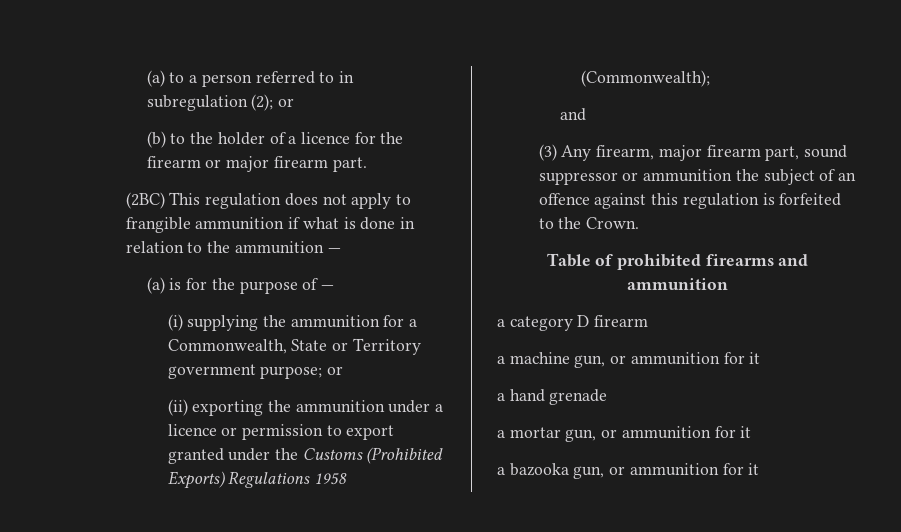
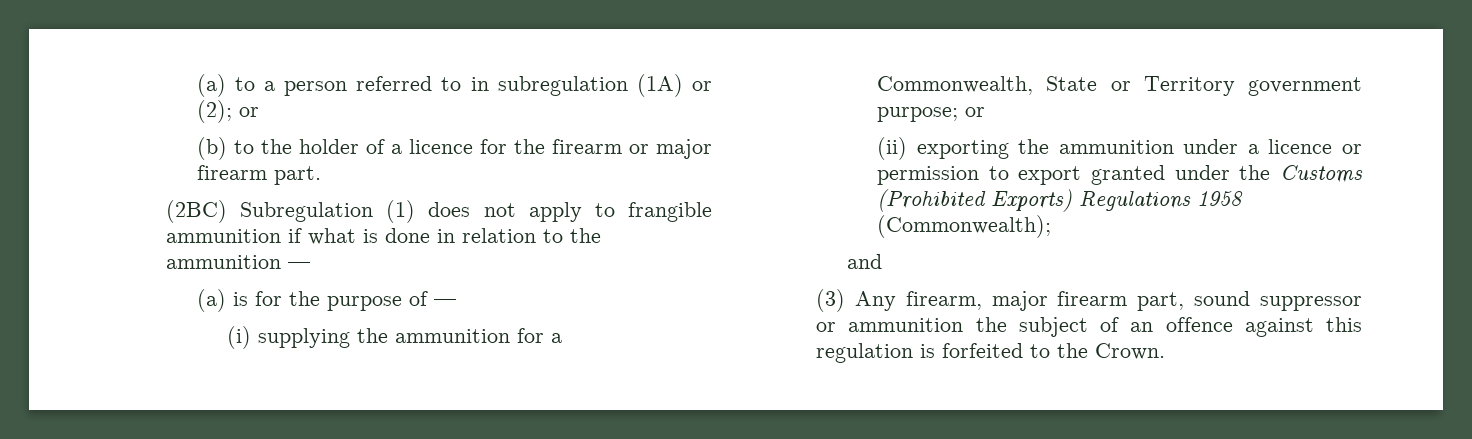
(248, 103) none -> [636,74,712,97] (1A) or
[169,192,282,209] This regulation -> [240,200,416,223] Subregulation (1)
[546,253,809,270] [627,278,728,290] [497,315,649,331] [497,352,761,368] [497,389,608,405] [497,426,752,442] [497,463,760,479] // Table of prohibited firearms and ammunition // a category D firearm // a machine gun, or ammunition for it // a hand grenade // a mortar gun, or ammunition for it // a bazooka gun, or ammunition for it -> (1166, 351) none

